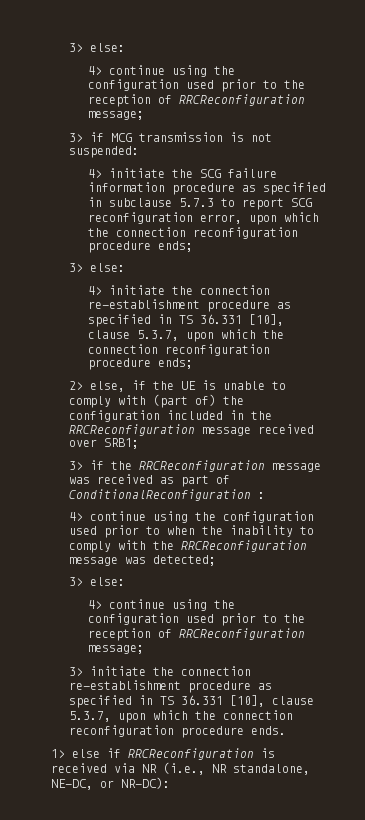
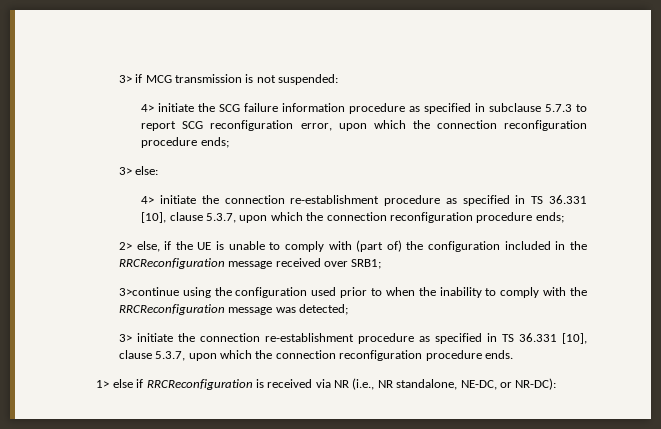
[69,43,126,52] [87,65,235,77] [87,79,305,92] [87,94,305,107] [87,111,144,120] [69,133,84,142] 3> else: // 4> continue using the configuration used prior to the reception of RRCReconfiguration message; // 3> -> [118,75,132,83] 3>
[69,460,322,472] [69,474,231,487] [69,489,266,501] [69,511,147,521] 3> if the RRCReconfiguration message was received as part of ConditionalReconfiguration : // 4> continue -> [118,287,179,296] 3>continue
[69,577,126,586] [87,599,235,611] [87,613,305,626] [87,628,305,641] [87,645,144,654] // 3> else: // 4> continue using the configuration used prior to the reception of RRCReconfiguration message; -> (348, 309) none

